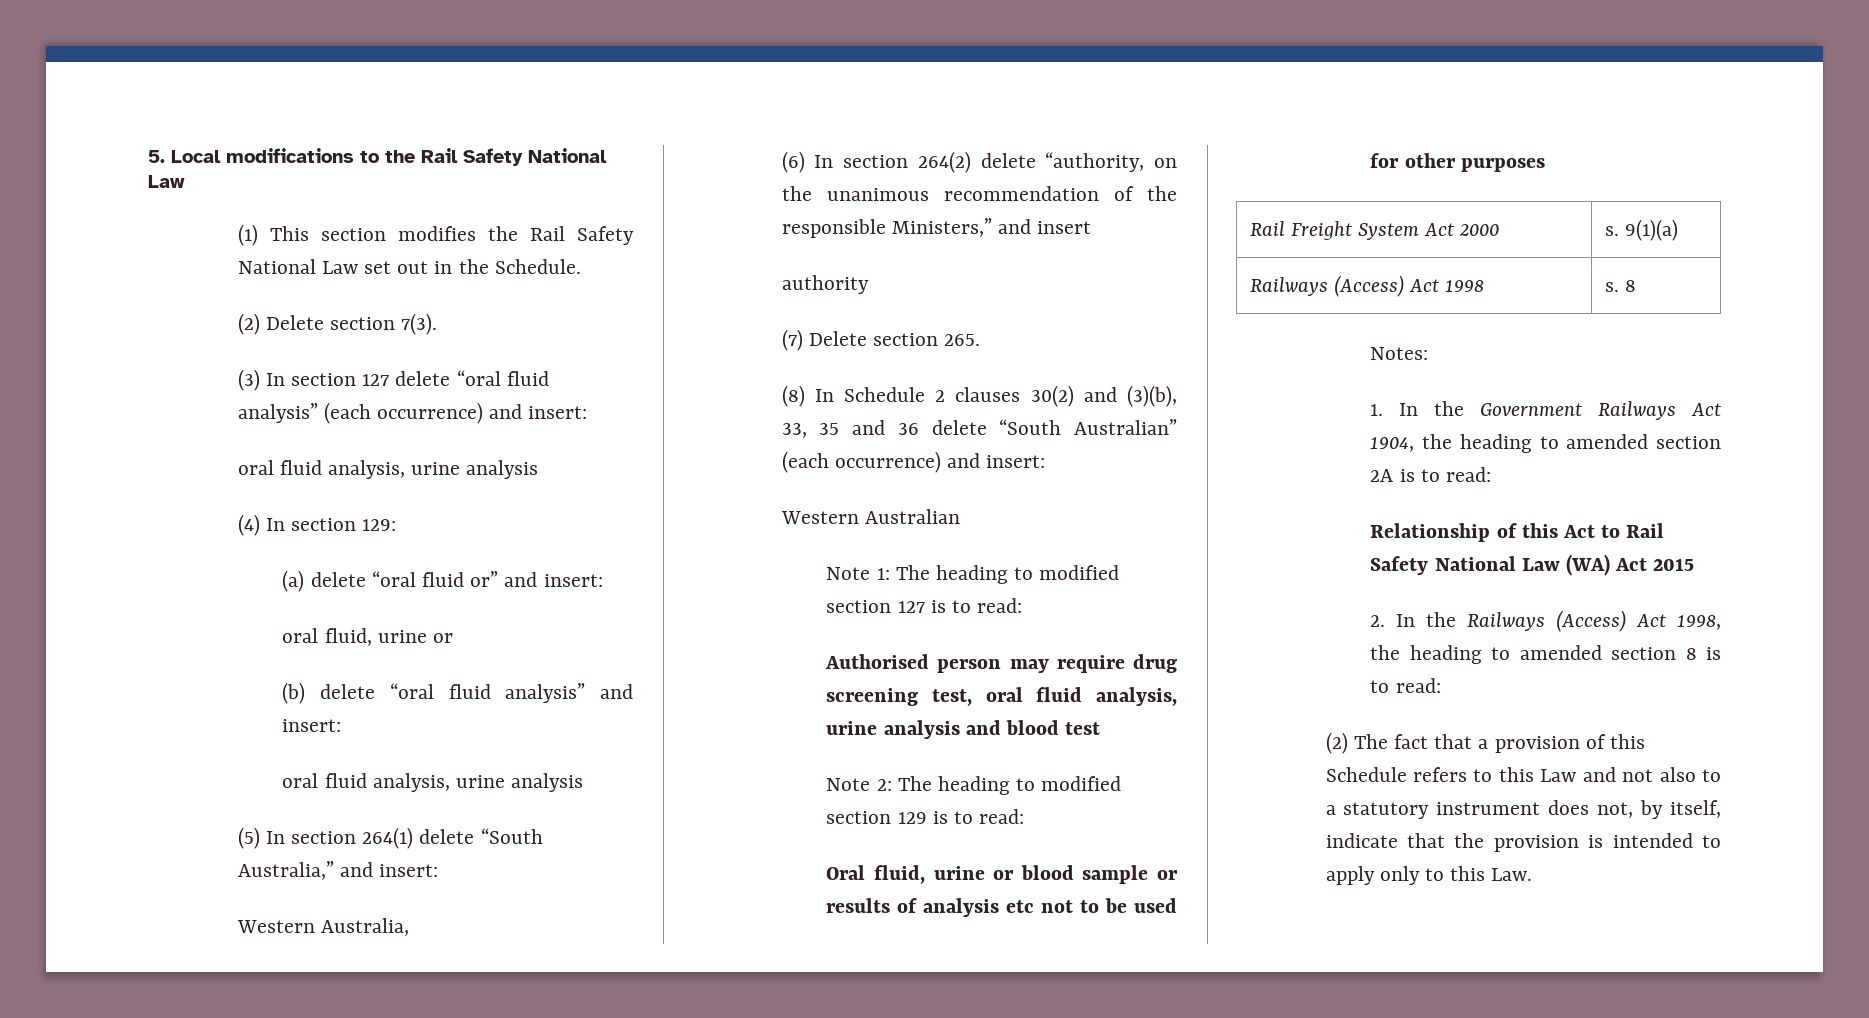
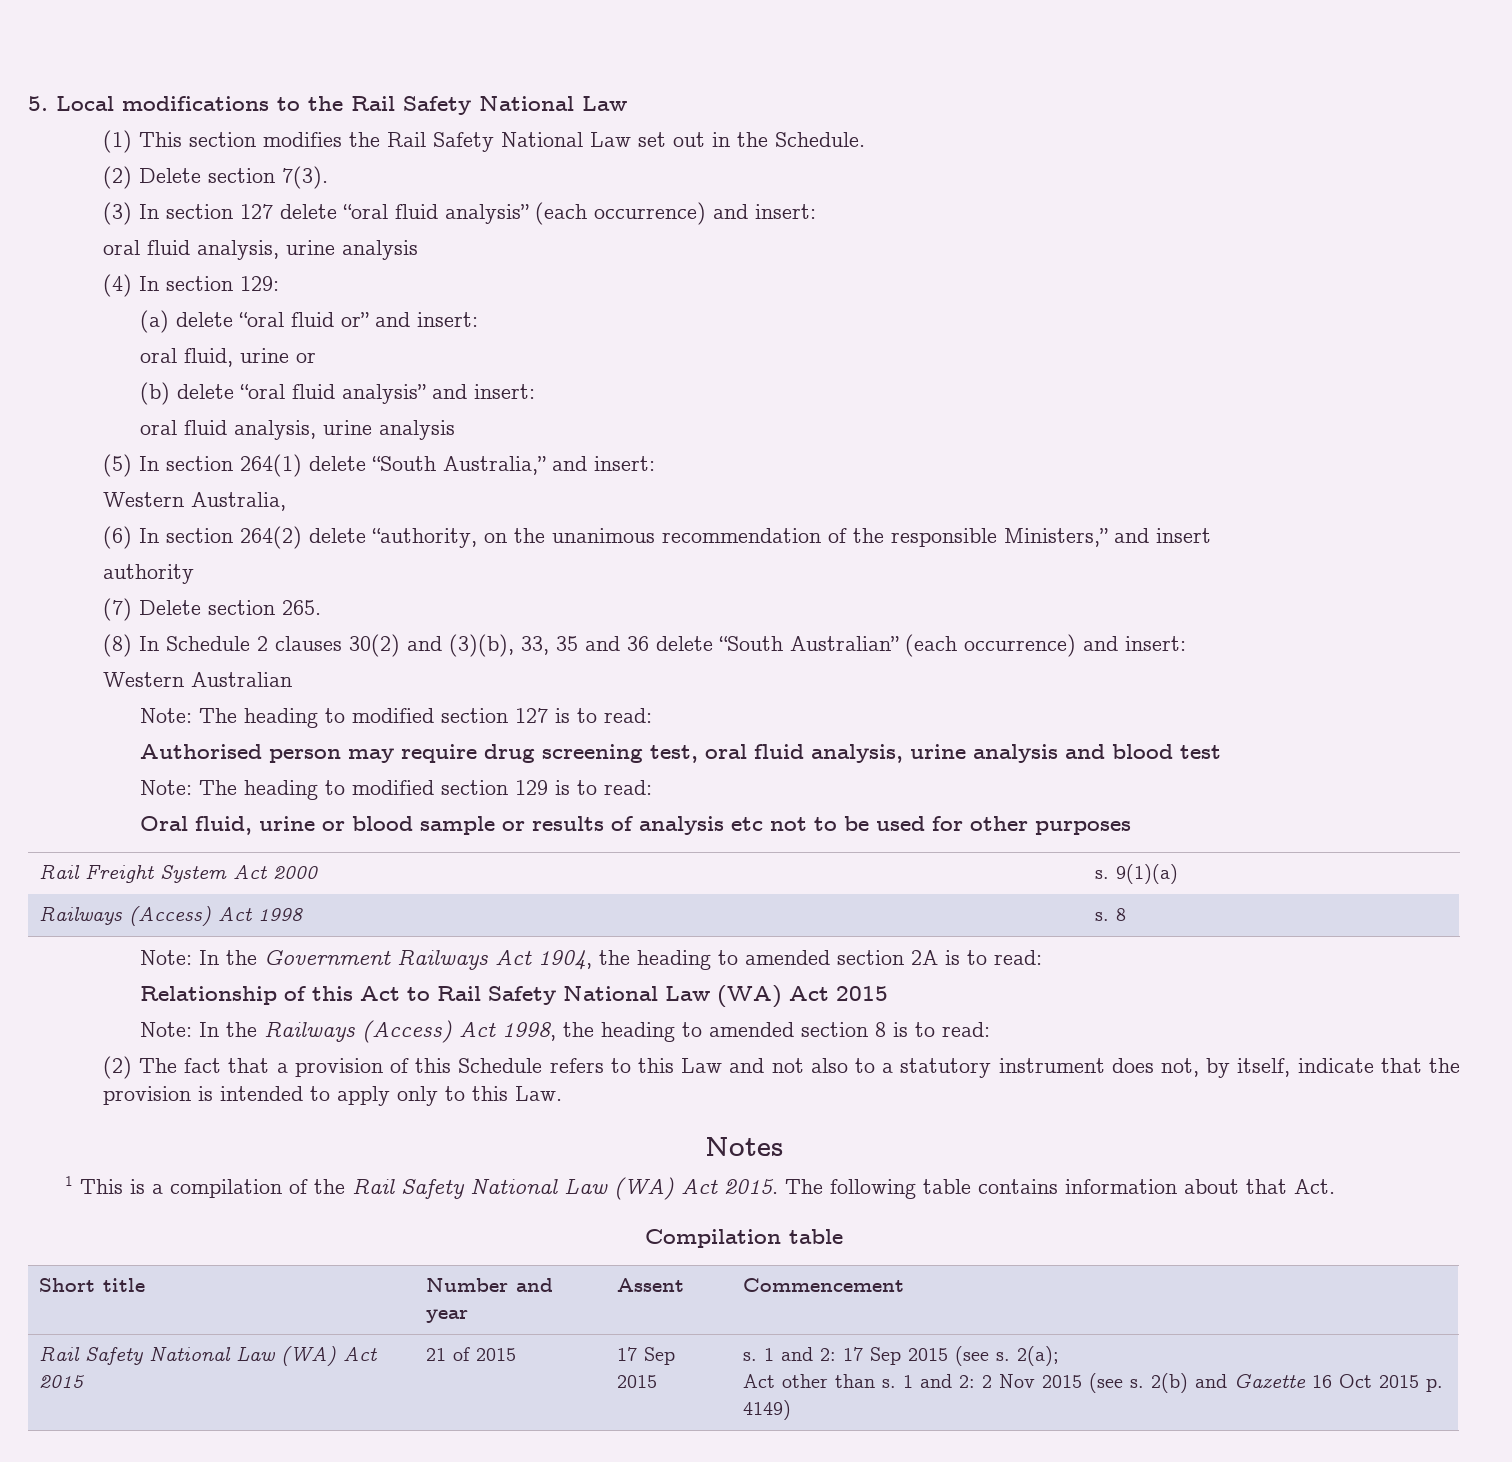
[826,567,890,580] Note 1: -> [140,708,193,723] Note:
[826,778,892,791] Note 2: -> [140,780,193,795] Note:
[1370,347,1429,360] [1370,404,1384,416] Notes: // 1. -> [140,950,193,965] Note:
[1370,615,1386,627] 2. -> [140,1022,193,1037] Note:
(1533, 874) none -> [705,1137,783,1156] [65,1176,1336,1200] [645,1229,843,1248] [39,1278,146,1292] [426,1278,554,1292] [426,1309,469,1323] [617,1278,685,1292] [743,1278,905,1292] [39,1346,378,1366] [39,1375,85,1388] [426,1347,517,1361] [617,1347,676,1365] [617,1375,658,1388] [743,1346,1060,1366] [743,1373,1444,1393] [743,1400,792,1420] // Notes // 1 This is a compilation of the Rail Safety National Law (WA) Act 2015. The following table contains information about that Act. // Compilation table // Short title | Number and year | Assent | Commencement // Rail Safety National Law (WA) Act 2015 | 21 of 2015 | 17 Sep 2015 | s. 1 and 2: 17 Sep 2015 (see s. 2(a); // Act other than s. 1 and 2: 2 Nov 2015 (see s. 2(b) and Gazette 16 Oct 2015 p. 4149)

